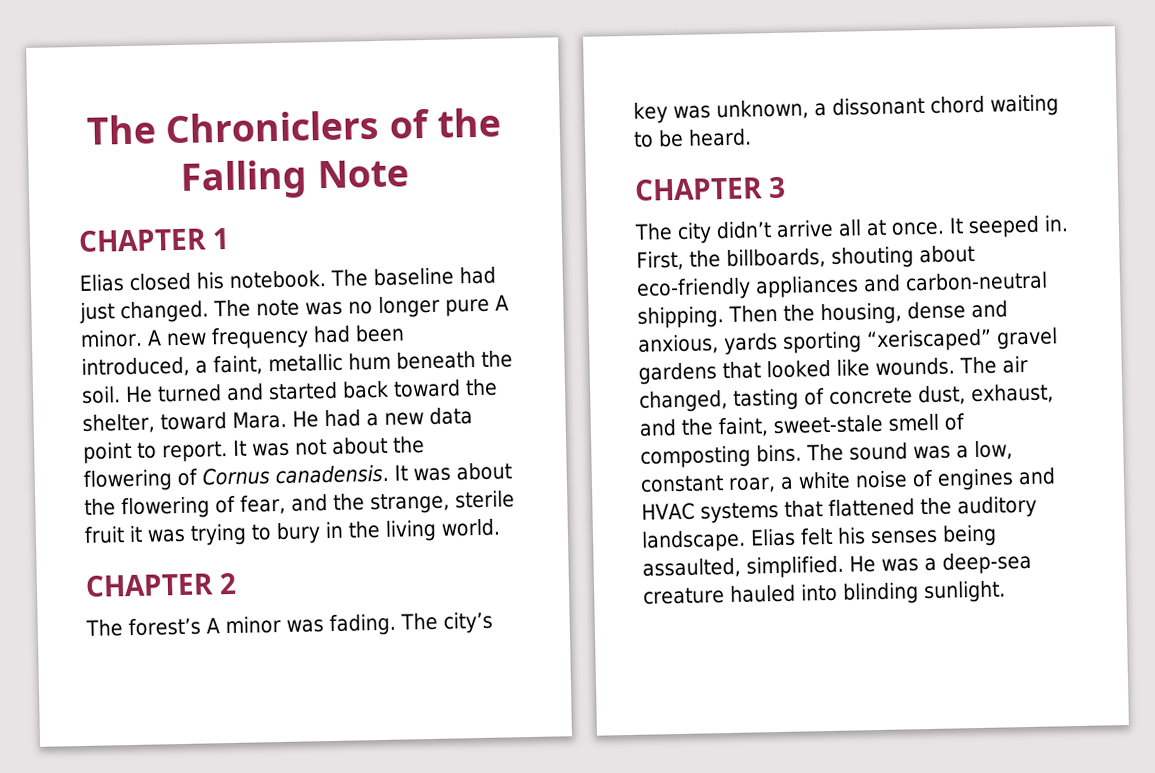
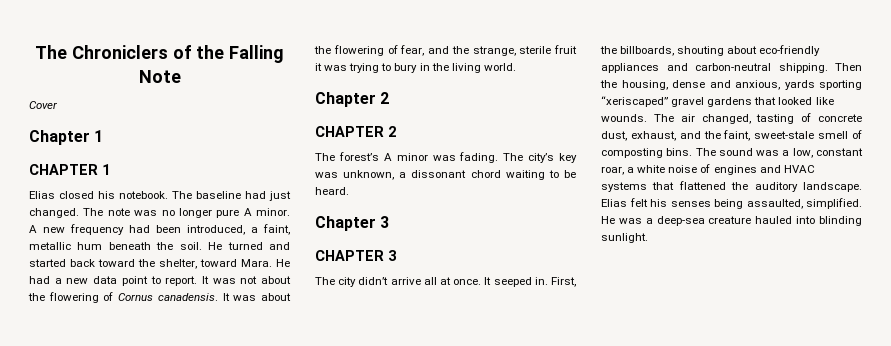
(409, 174) none -> [29,101,58,109] [29,130,104,145] // Cover // Chapter 1
(500, 527) none -> [315,92,390,107] // Chapter 2
(752, 137) none -> [315,216,390,231] // Chapter 3

